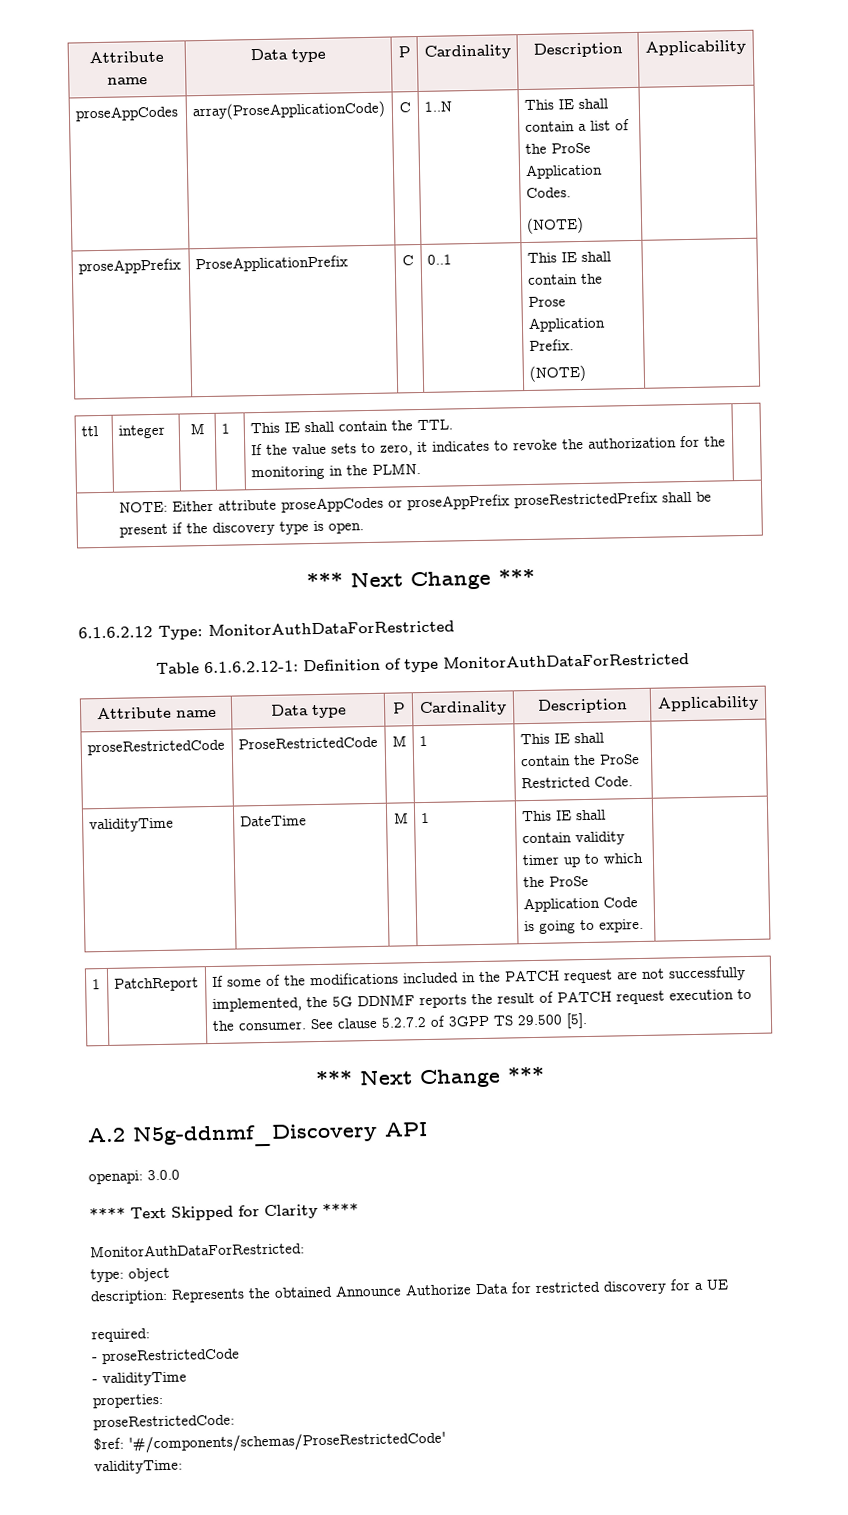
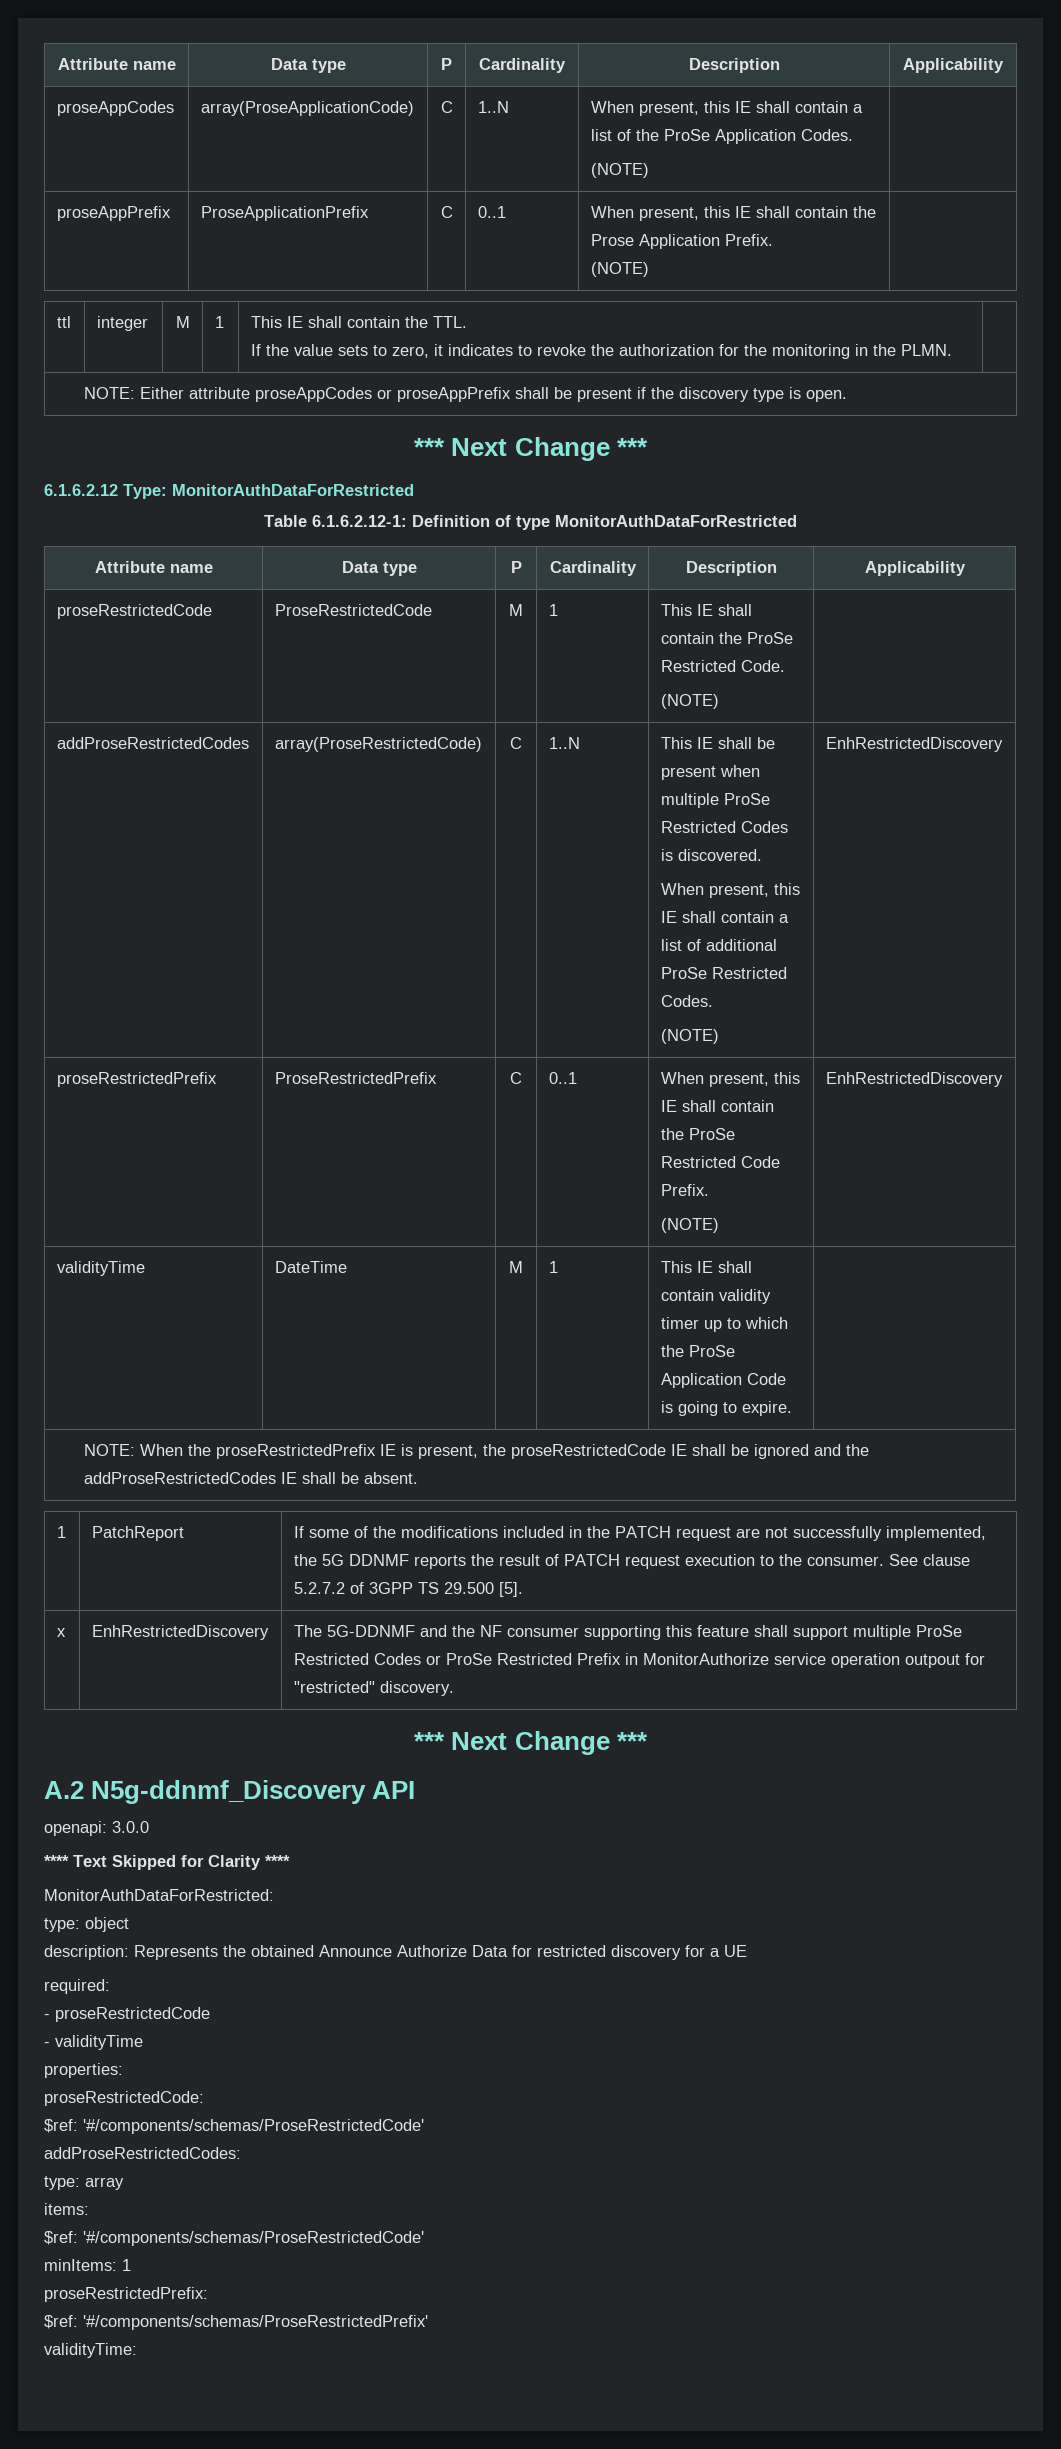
[523,99,554,111] This -> [590,101,730,116] When present, this
[526,252,557,263] This -> [590,206,730,221] When present, this
[513,491,658,509] proseRestrictedPrefix -> (512, 394) none
(633, 781) | -> [660,694,719,709] [56,737,249,749] [274,737,482,752] [510,737,522,749] [548,737,580,749] [660,737,775,749] [660,765,760,780] [660,793,770,808] [660,821,788,833] [660,849,762,861] [660,883,800,898] [660,911,789,923] [660,939,777,951] [660,967,787,979] [660,995,713,1007] [660,1029,719,1044] [825,737,1003,752] [56,1072,217,1087] [274,1072,437,1084] [510,1072,522,1084] [548,1072,577,1084] [660,1072,800,1087] [660,1100,774,1112] [660,1128,735,1140] [660,1156,780,1168] [660,1184,709,1196] [660,1218,719,1233] [825,1072,1003,1087] // (NOTE) | // addProseRestrictedCodes | array(ProseRestrictedCode) | C | 1..N | This IE shall be present when multiple ProSe Restricted Codes is discovered. // When present, this IE shall contain a list of additional ProSe Restricted Codes. // (NOTE) | EnhRestrictedDiscovery // proseRestrictedPrefix | ProseRestrictedPrefix | C | 0..1 | When present, this IE shall contain the ProSe Restricted Code Prefix. // (NOTE) | EnhRestrictedDiscovery
(644, 925) none -> [84,1444,870,1459] [84,1472,419,1484] // NOTE: When the proseRestrictedPrefix IE is present, the proseRestrictedCode IE shall be ignored and the addProseRestrictedCodes IE shall be absent.
(588, 1021) none -> [56,1628,66,1637] [91,1625,269,1640] [293,1625,962,1640] [293,1653,985,1668] [293,1681,454,1696] // x | EnhRestrictedDiscovery | The 5G-DDNMF and the NF consumer supporting this feature shall support multiple ProSe Restricted Codes or ProSe Restricted Prefix in MonitorAuthorize service operation outpout for "restricted" discovery.
(446, 1442) none -> [44,2147,241,2159] [44,2176,124,2190] [44,2203,89,2215] [44,2231,424,2246] [44,2259,131,2271] [44,2287,208,2302] [44,2315,428,2330] // addProseRestrictedCodes: // type: array // items: // $ref: '#/components/schemas/ProseRestrictedCode' // minItems: 1 // proseRestrictedPrefix: // $ref: '#/components/schemas/ProseRestrictedPrefix'

